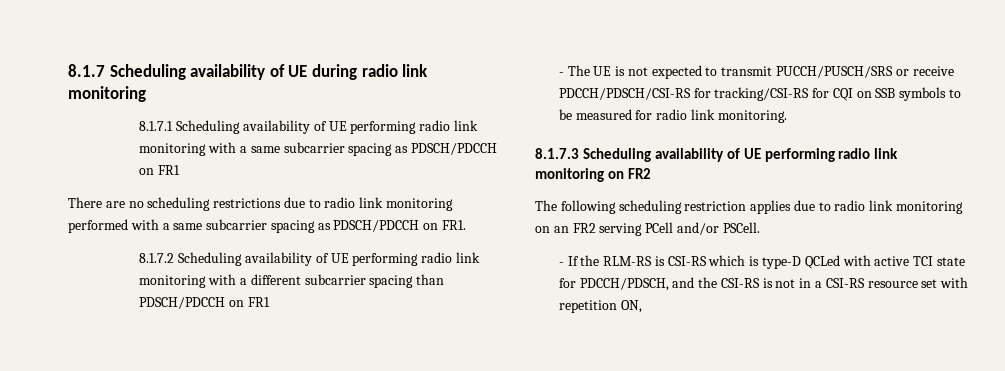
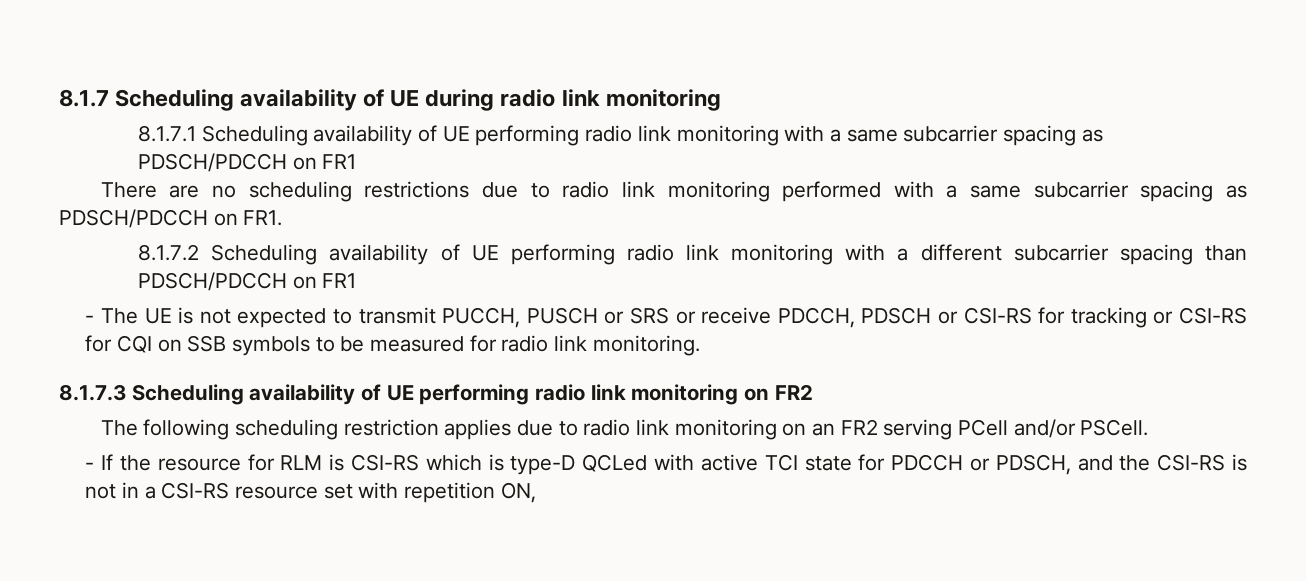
[776,66,954,78] [558,87,810,101] PUCCH/PUSCH/SRS or receive PDCCH/PDSCH/CSI-RS for tracking/CSI-RS -> [442,307,1247,328] PUCCH, PUSCH or SRS or receive PDCCH, PDSCH or CSI-RS for tracking or CSI-RS
[603,256,653,266] RLM-RS -> [157,454,323,471] resource for RLM
[579,278,669,291] PDCCH/PDSCH, -> [891,454,1071,475] PDCCH or PDSCH,

